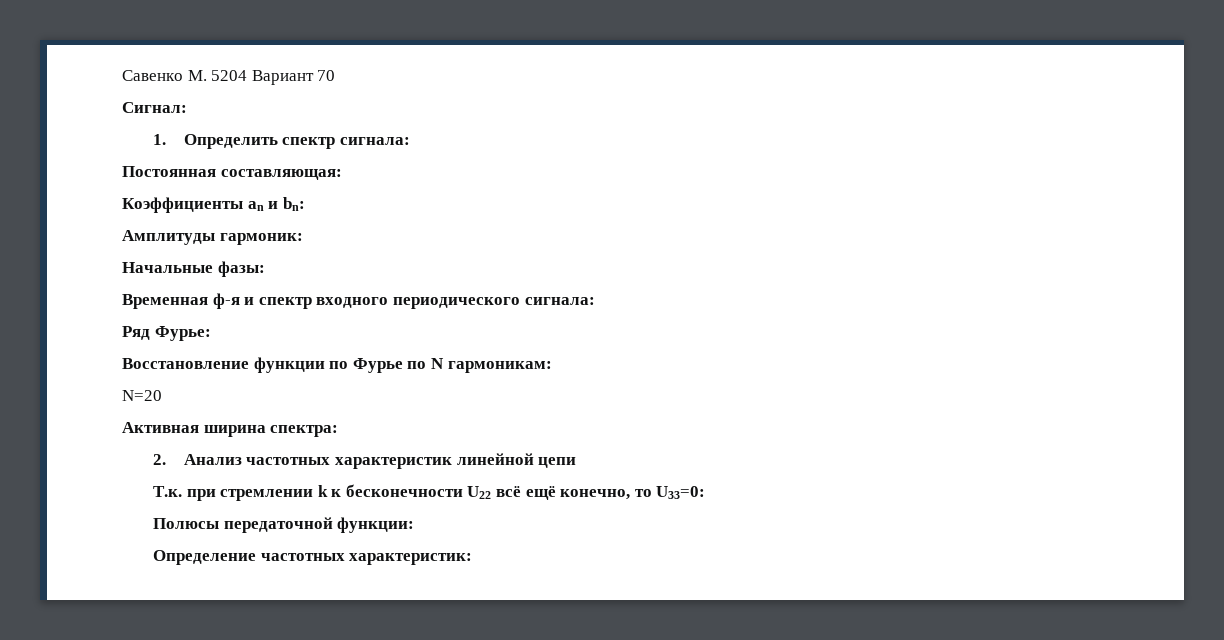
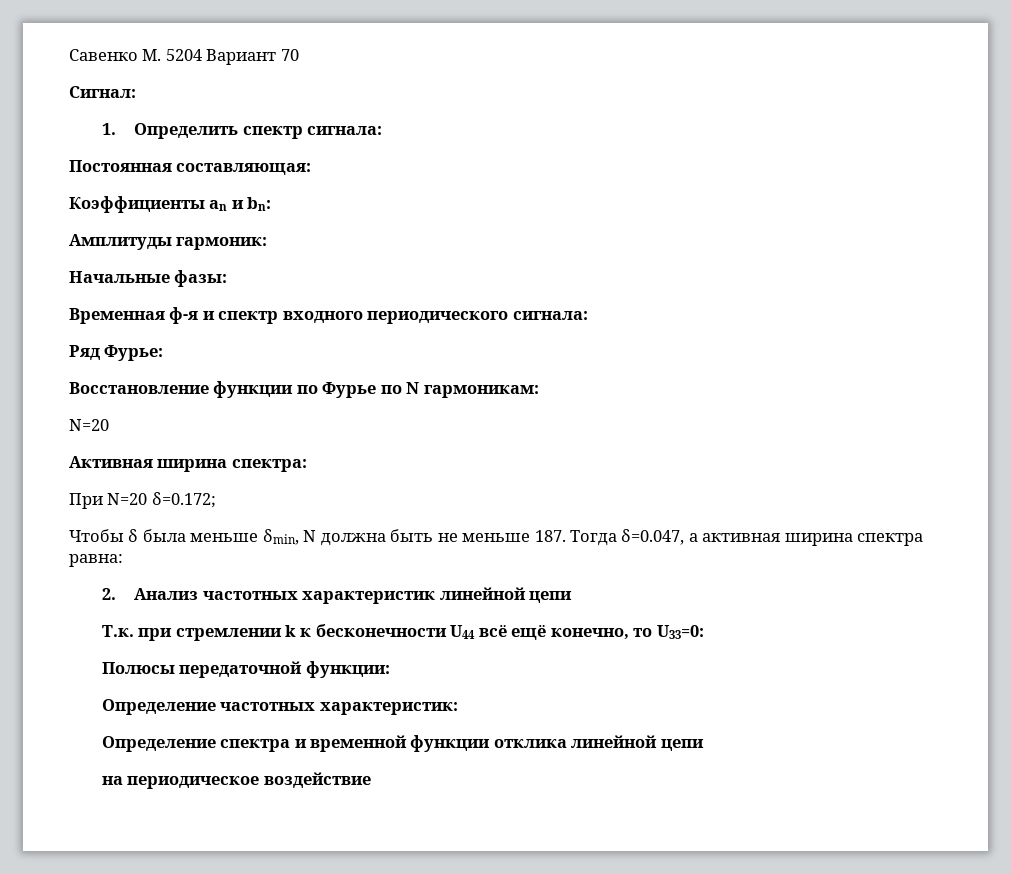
(339, 431) none -> [69,492,216,509] [69,529,924,546] [69,554,123,567] // При N=20 δ=0.172; // Чтобы δ была меньше δmin, N должна быть не меньше 187. Тогда δ=0.047, а активная ширина спектра равна:
[467,486,492,499] U22 -> [450,625,476,639] U44
(473, 559) none -> [101,735,704,752] [101,772,371,789] // Определение спектра и временной функции отклика линейной цепи // на периодическое воздействие

